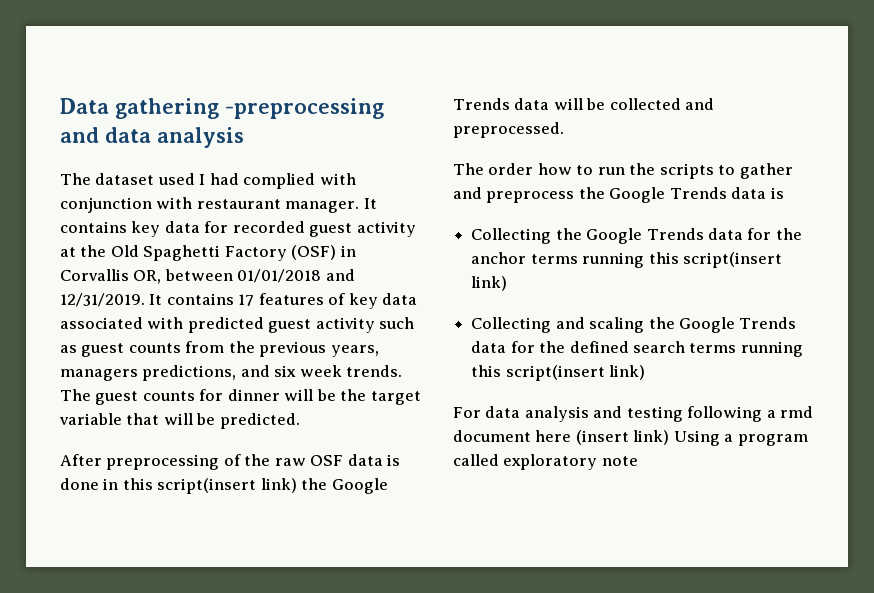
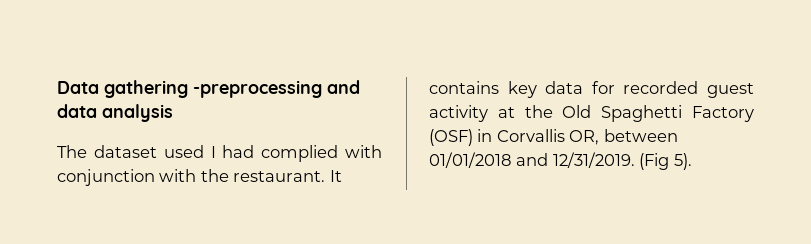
[196,199,360,213] restaurant manager. -> [200,169,326,182] the restaurant.
[149,293,418,309] [60,317,415,333] [60,341,379,357] [60,365,403,381] [60,389,421,405] [59,413,300,429] [60,454,401,470] [60,478,388,494] [453,98,715,110] [453,122,564,138] [453,163,793,179] [453,187,784,203] [471,228,802,244] [471,252,782,268] [471,276,508,291] [471,317,797,333] [471,341,803,357] [471,365,646,381] [453,406,814,422] [453,430,808,446] [453,454,638,470] It contains 17 features of key data associated with predicted guest activity such as guest counts from the previous years, managers predictions, and six week trends. The guest counts for dinner will be the target variable that will be predicted. // After preprocessing of the raw OSF data is done in this script(insert link) the Google Trends data will be collected and preprocessed. // The order how to run the scripts to gather and preprocess the Google Trends data is // Collecting the Google Trends data for the anchor terms running this script(insert link) // Collecting and scaling the Google Trends data for the defined search terms running this script(insert link) // For data analysis and testing following a rmd document here (insert link) Using a program called exploratory note -> [639,153,692,170] (Fig 5).

